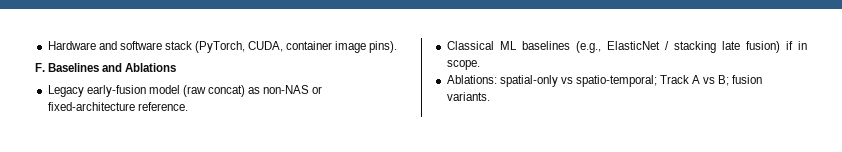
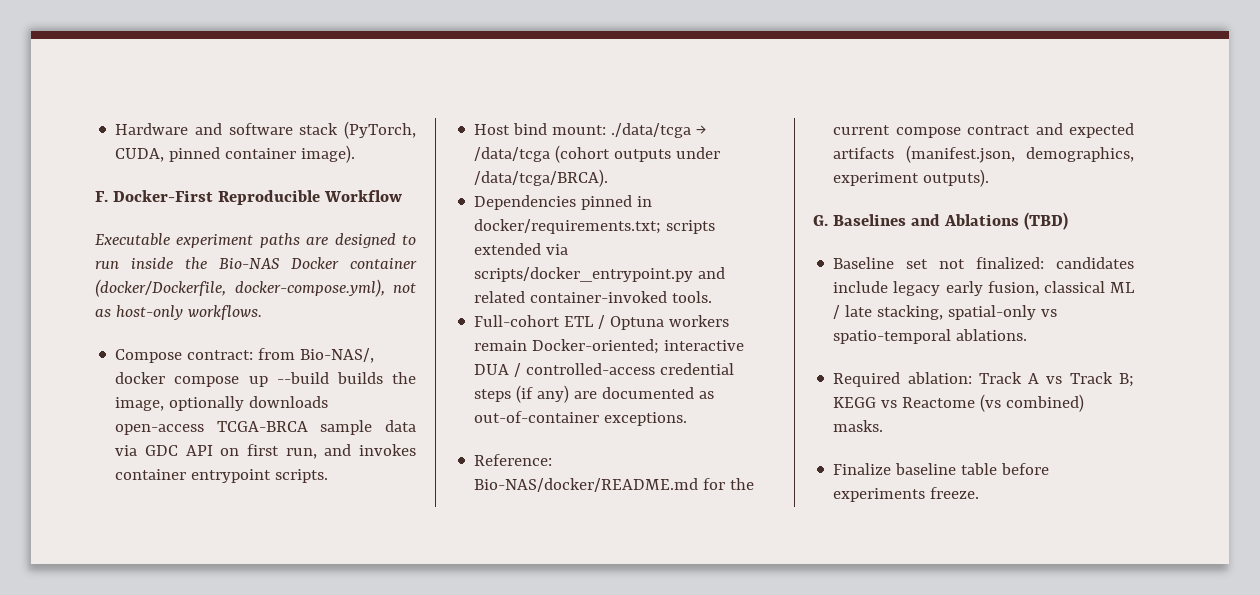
[286,41,398,53] [35,63,177,72] [47,85,323,97] [47,102,188,111] [446,41,808,53] [446,60,480,70] [446,75,763,87] [446,92,490,101] container image pins). // F. Baselines and Ablations // Legacy early-fusion model (raw concat) as non-NAS or fixed-architecture reference. // Classical ML baselines (e.g., ElasticNet / stacking late fusion) if in scope. // Ablations: spatial-only vs spatio-temporal; Track A vs B; fusion variants. -> [169,145,356,163] [95,190,402,205] [95,233,416,248] [95,257,417,269] [95,279,416,297] [95,305,262,320] [115,348,375,363] [115,372,416,387] [115,396,329,411] [115,420,416,435] [115,444,416,459] [115,469,329,483] [474,123,708,138] [474,145,721,163] [474,169,609,187] [474,195,653,210] [474,219,716,234] [474,243,569,255] [474,267,726,282] [474,291,713,303] [474,315,730,330] [474,339,745,354] [474,363,735,377] [474,385,715,403] [474,411,688,426] [474,454,553,466] [474,478,755,492] [833,123,1134,138] [833,145,1134,163] [833,169,990,187] [813,212,1068,230] [833,257,1134,269] [833,281,1135,296] [833,305,1058,320] [833,329,1028,344] [833,372,1134,387] [833,394,1085,412] [833,420,884,432] [833,463,1050,475] [833,487,980,502] pinned container image). // F. Docker-First Reproducible Workflow // Executable experiment paths are designed to run inside the Bio-NAS Docker container (docker/Dockerfile, docker-compose.yml), not as host-only workflows. // Compose contract: from Bio-NAS/, docker compose up --build builds the image, optionally downloads open-access TCGA-BRCA sample data via GDC API on first run, and invokes container entrypoint scripts. // Host bind mount: ./data/tcga → /data/tcga (cohort outputs under /data/tcga/BRCA). // Dependencies pinned in docker/requirements.txt; scripts extended via scripts/docker_entrypoint.py and related container-invoked tools. // Full-cohort ETL / Optuna workers remain Docker-oriented; interactive DUA / controlled-access credential steps (if any) are documented as out-of-container exceptions. // Reference: Bio-NAS/docker/README.md for the current compose contract and expected artifacts (manifest.json, demographics, experiment outputs). // G. Baselines and Ablations (TBD) // Baseline set not finalized: candidates include legacy early fusion, classical ML / late stacking, spatial-only vs spatio-temporal ablations. // Required ablation: Track A vs Track B; KEGG vs Reactome (vs combined) masks. // Finalize baseline table before experiments freeze.

